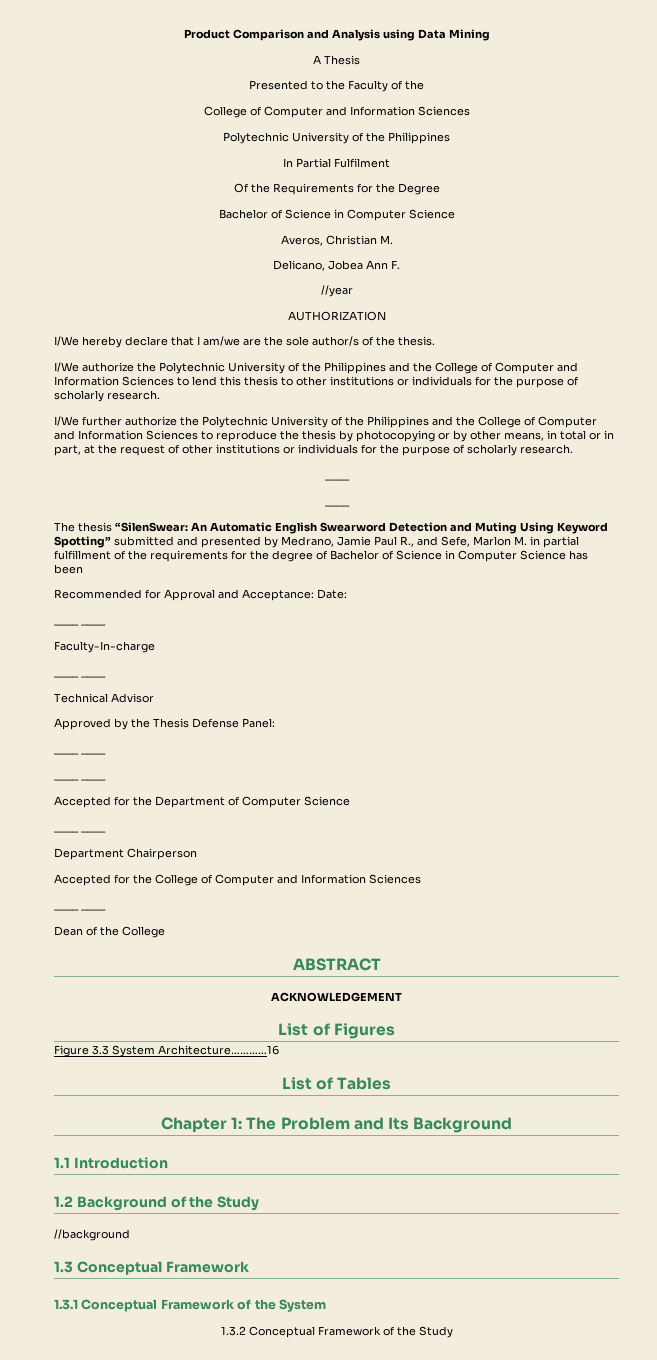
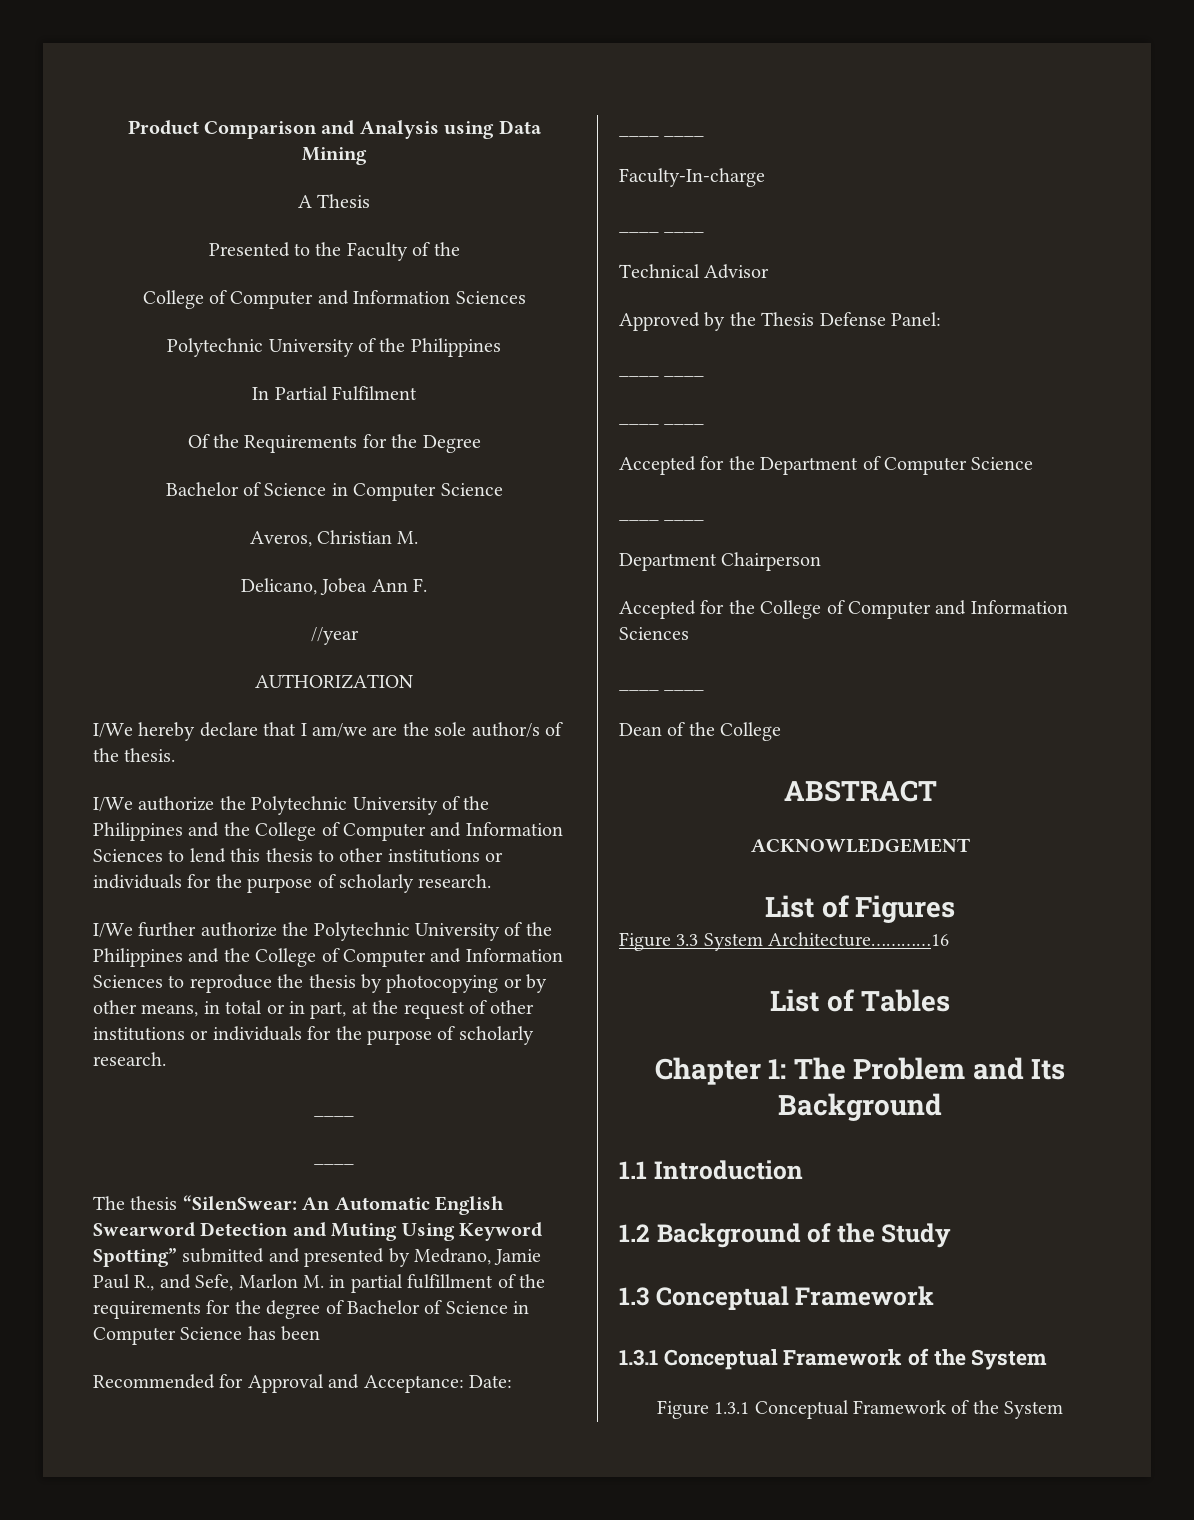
[54,1229,130,1241] // //background -> (952, 1235) none
[220,1326,453,1338] 1.3.2 Conceptual Framework of the Study -> [656,1400,1064,1419] Figure 1.3.1 Conceptual Framework of the System

